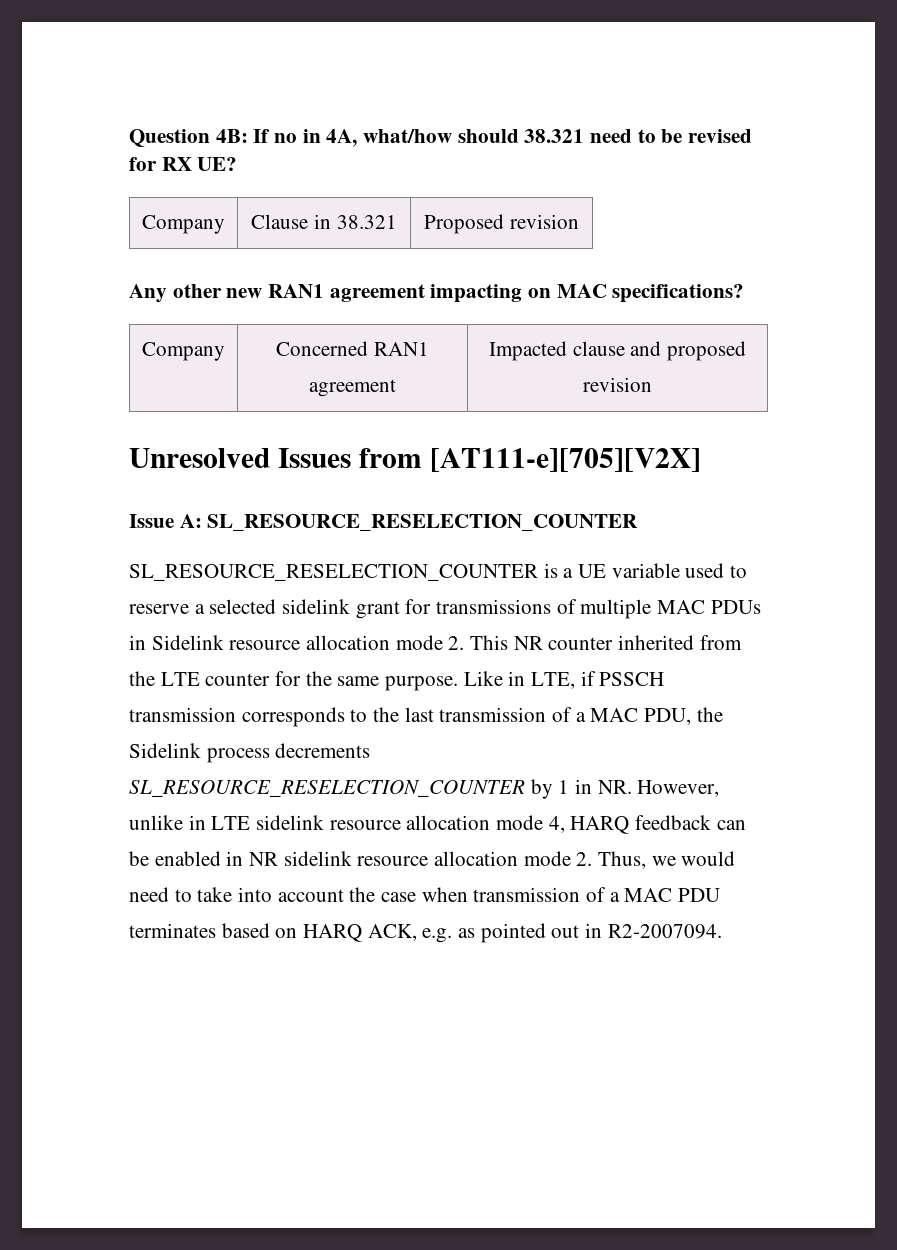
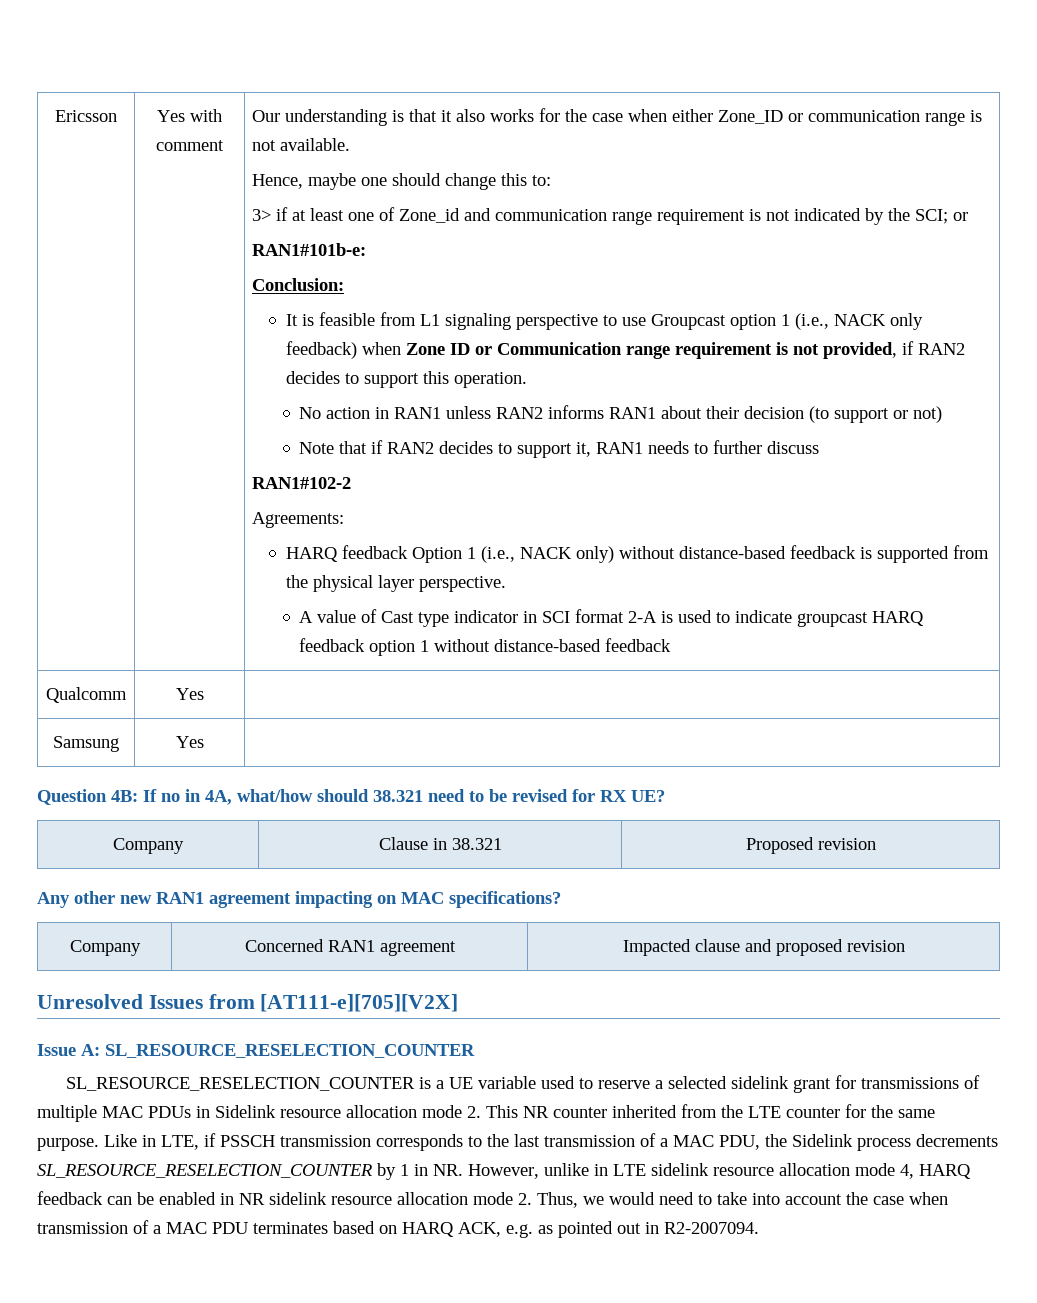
(129, 138) none -> [55,110,117,122] [157,109,222,122] [156,140,224,151] [252,108,983,126] [252,138,351,151] [252,173,552,190] [252,207,969,225] [252,243,367,256] [252,278,345,291] [285,312,923,330] [285,341,965,359] [285,371,527,388] [299,405,943,423] [299,440,820,458] [252,477,352,489] [252,512,345,528] [285,545,989,563] [285,575,506,592] [299,609,925,627] [299,638,672,656] [46,687,127,703] [175,688,204,700] [53,736,119,752] [175,736,204,748] Ericsson | Yes with comment | Our understanding is that it also works for the case when either Zone_ID or communication range is not available. // Hence, maybe one should change this to: // 3> if at least one of Zone_id and communication range requirement is not indicated by the SCI; or // RAN1#101b-e: // Conclusion: // It is feasible from L1 signaling perspective to use Groupcast option 1 (i.e., NACK only feedback) when Zone ID or Communication range requirement is not provided, if RAN2 decides to support this operation. // No action in RAN1 unless RAN2 informs RAN1 about their decision (to support or not) // Note that if RAN2 decides to support it, RAN1 needs to further discuss // RAN1#102-2 // Agreements: // HARQ feedback Option 1 (i.e., NACK only) without distance-based feedback is supported from the physical layer perspective. // A value of Cast type indicator in SCI format 2-A is used to indicate groupcast HARQ feedback option 1 without distance-based feedback // Qualcomm | Yes | // Samsung | Yes | //

